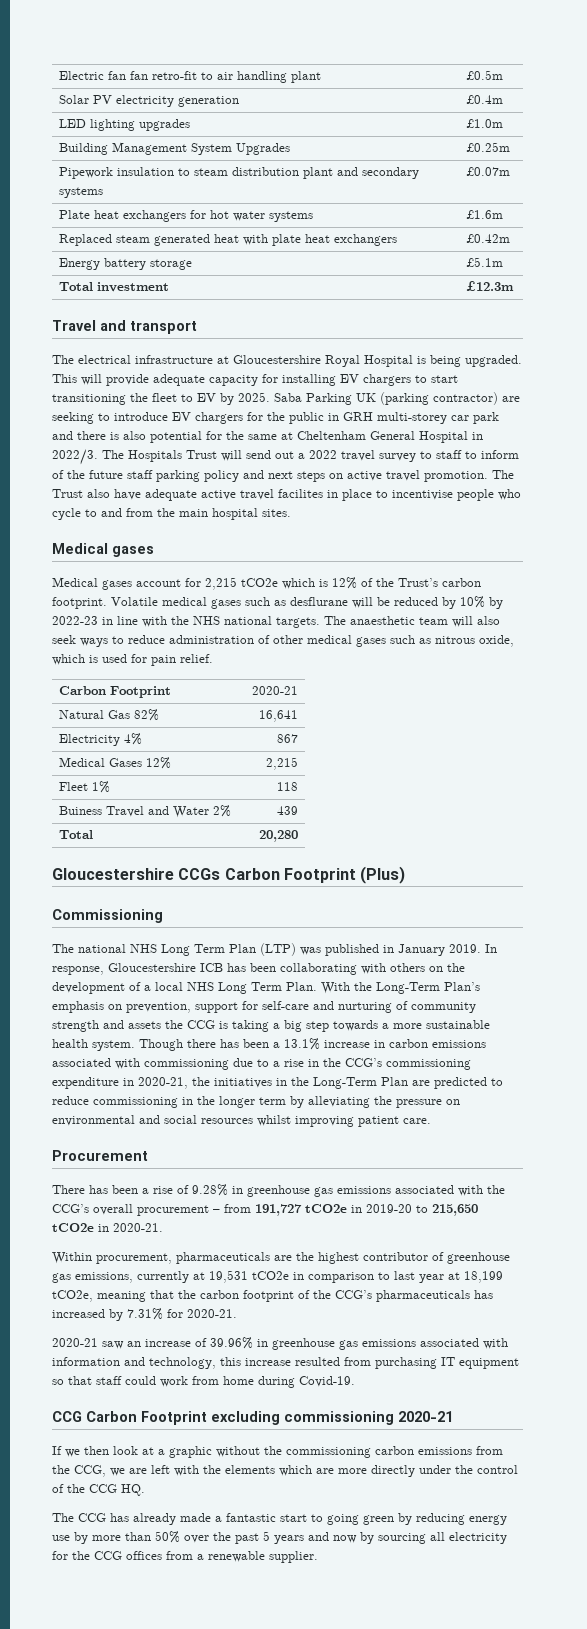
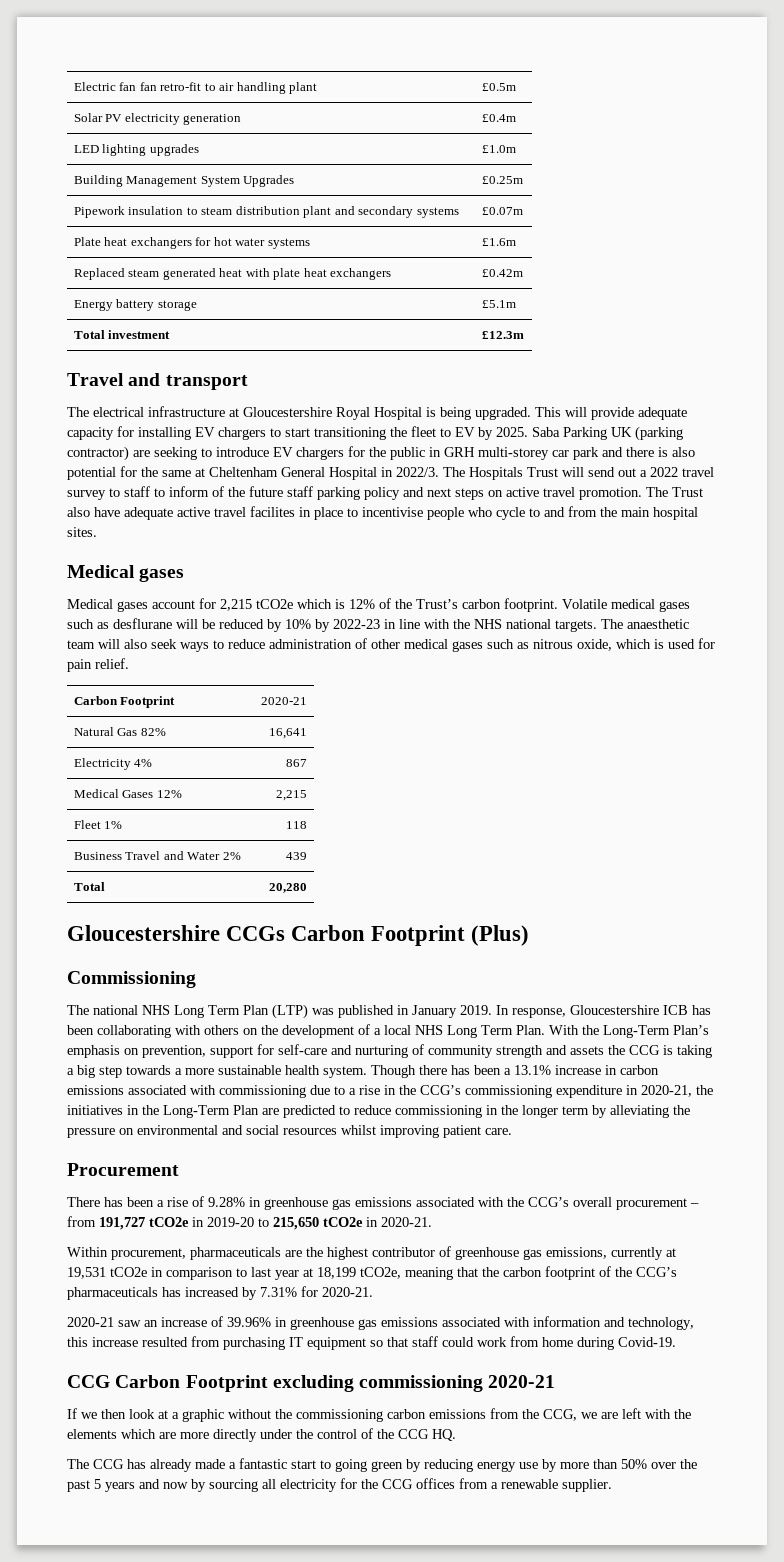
[59,806,103,815] Buiness -> [73,852,122,860] Business

